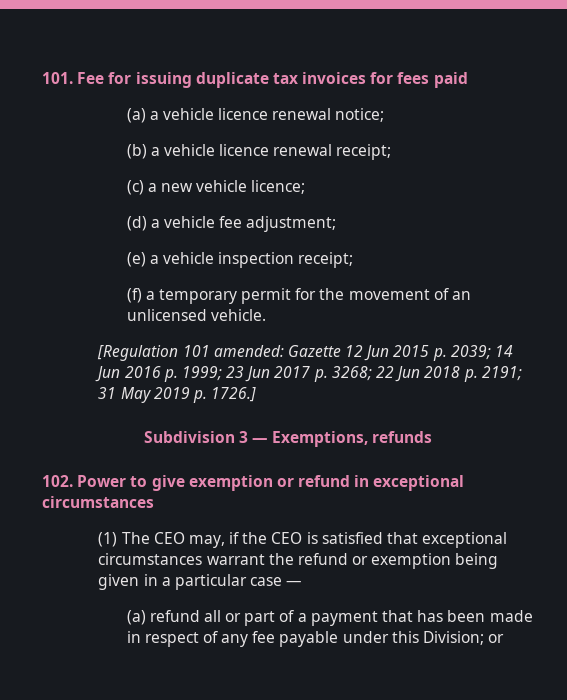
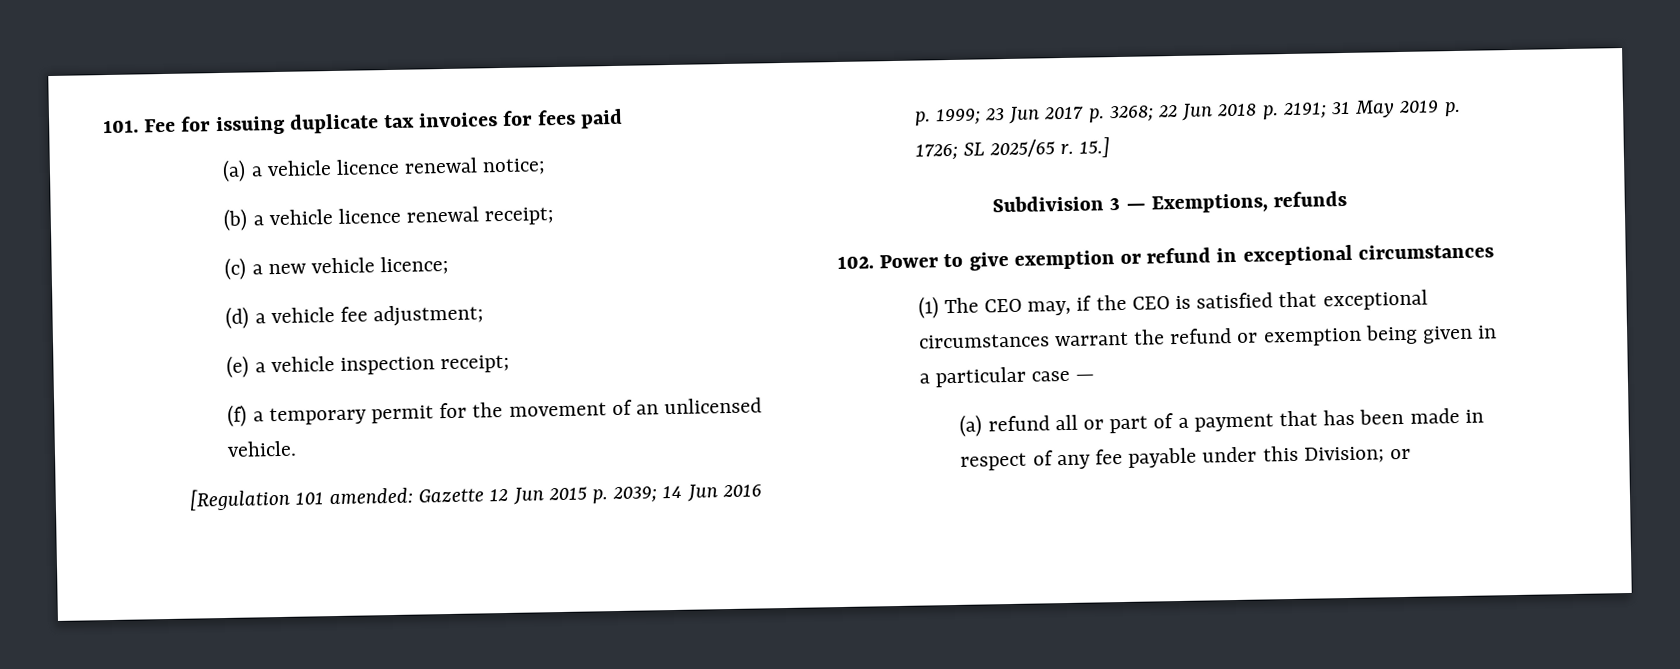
[211,387,257,402] 1726.] -> [914,137,1111,161] 1726; SL 2025/65 r. 15.]

